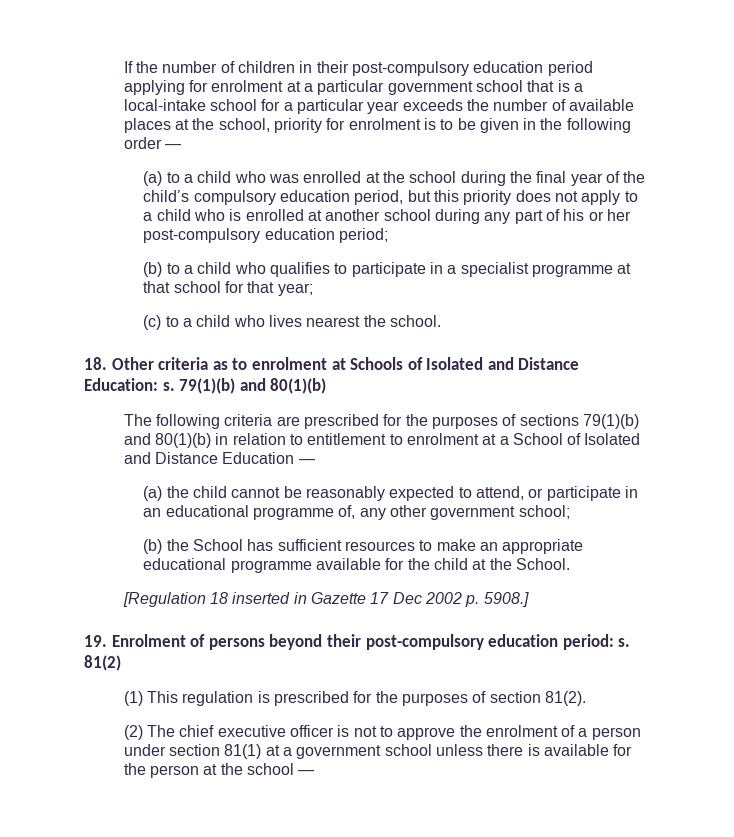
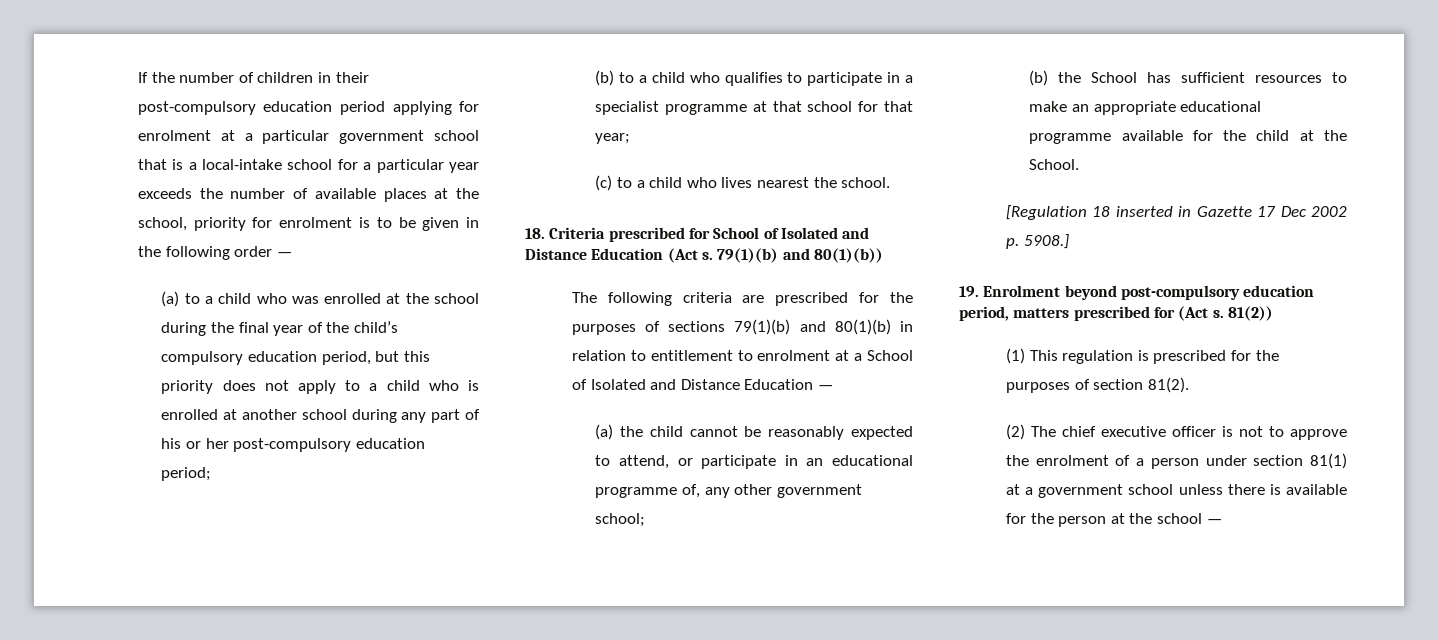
[111,357,580,370] [84,378,158,391] Other criteria as to enrolment at Schools of Isolated and Distance Education: -> [549,227,870,242] [525,248,698,263] Criteria prescribed for School of Isolated and Distance Education (Act
[270,378,327,394] 80(1)(b) -> [813,248,883,263] 80(1)(b))
[190,634,631,650] [84,655,121,671] of persons beyond their post-compulsory education period: s. 81(2) -> [1064,285,1315,300] [959,306,1273,321] beyond post-compulsory education period, matters prescribed for (Act s. 81(2))

